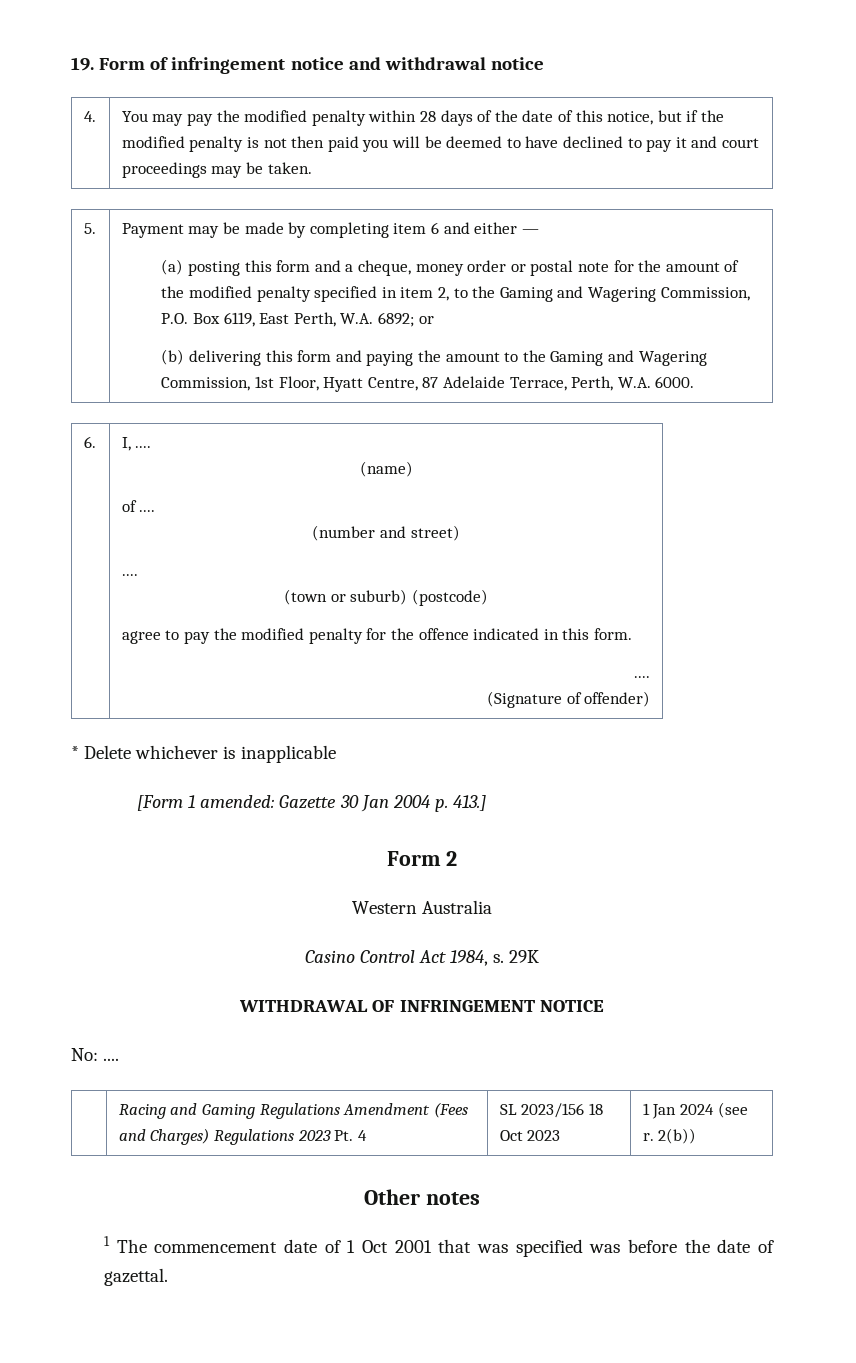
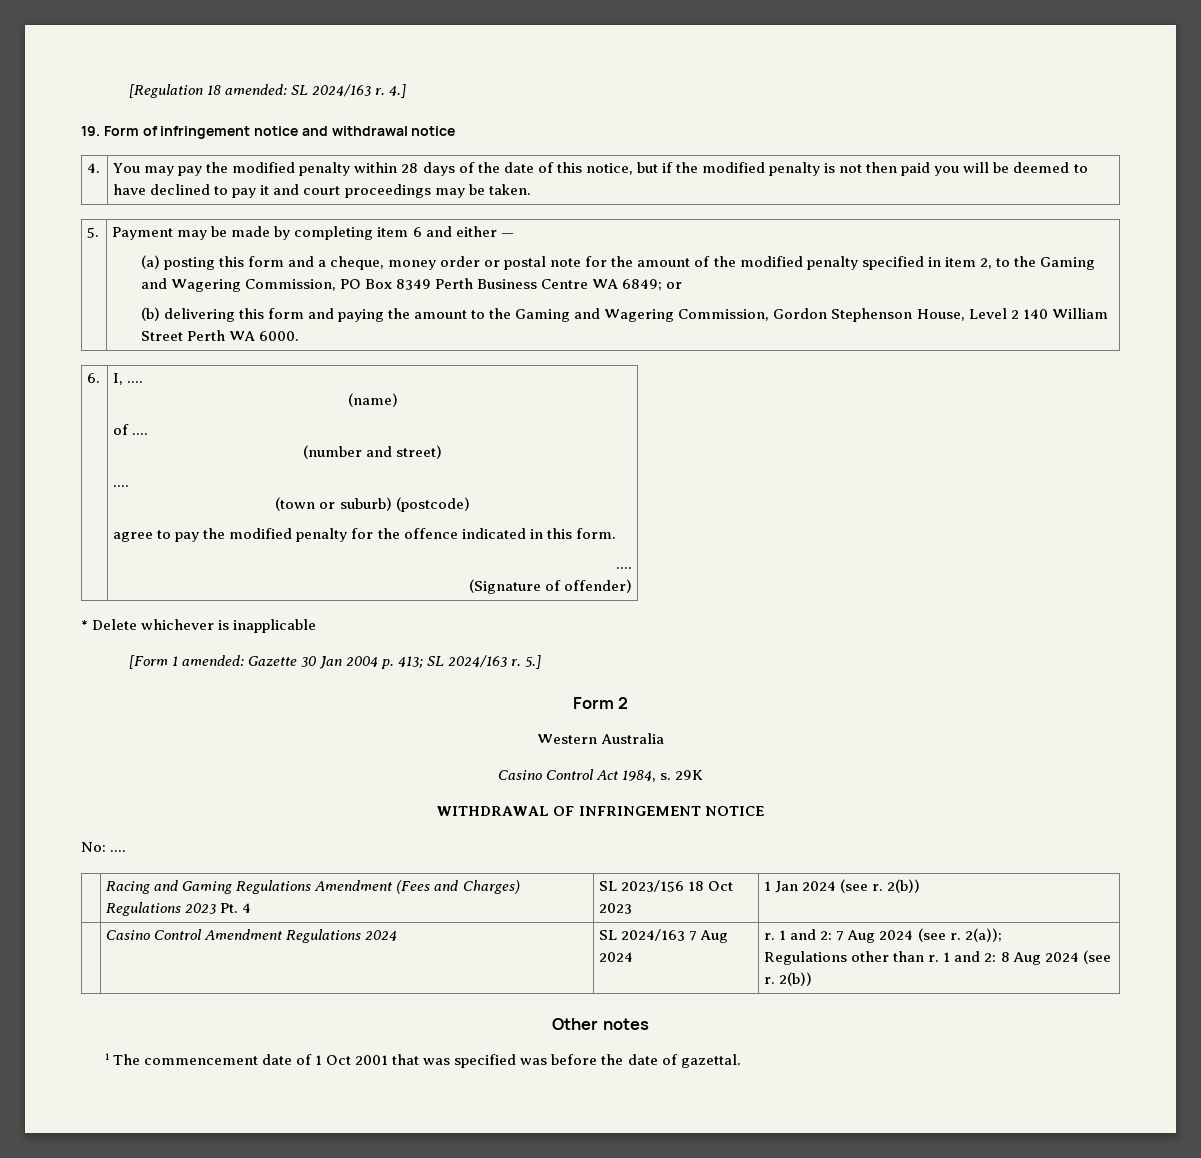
(71, 64) none -> [128,84,406,98] [Regulation 18 amended: SL 2024/163 r. 4.] //
[161,312,415,327] P.O. Box 6119, East Perth, W.A. 6892; -> [339,278,663,291] PO Box 8349 Perth Business Centre WA 6849;
[255,376,651,392] 1st Floor, Hyatt Centre, 87 Adelaide Terrace, Perth, W.A. -> [773,308,1108,322] [140,330,255,341] Gordon Stephenson House, Level 2 140 William Street Perth WA
[453,795,487,811] 413.] -> [398,655,542,669] 413; SL 2024/163 r. 5.]
(697, 1136) none -> [106,929,398,943] [599,929,729,943] [599,952,634,962] [764,928,1002,943] [764,950,1111,965] [764,972,813,986] // | Casino Control Amendment Regulations 2024 | SL 2024/163 7 Aug 2024 | r. 1 and 2: 7 Aug 2024 (see r. 2(a)); // Regulations other than r. 1 and 2: 8 Aug 2024 (see r. 2(b))

